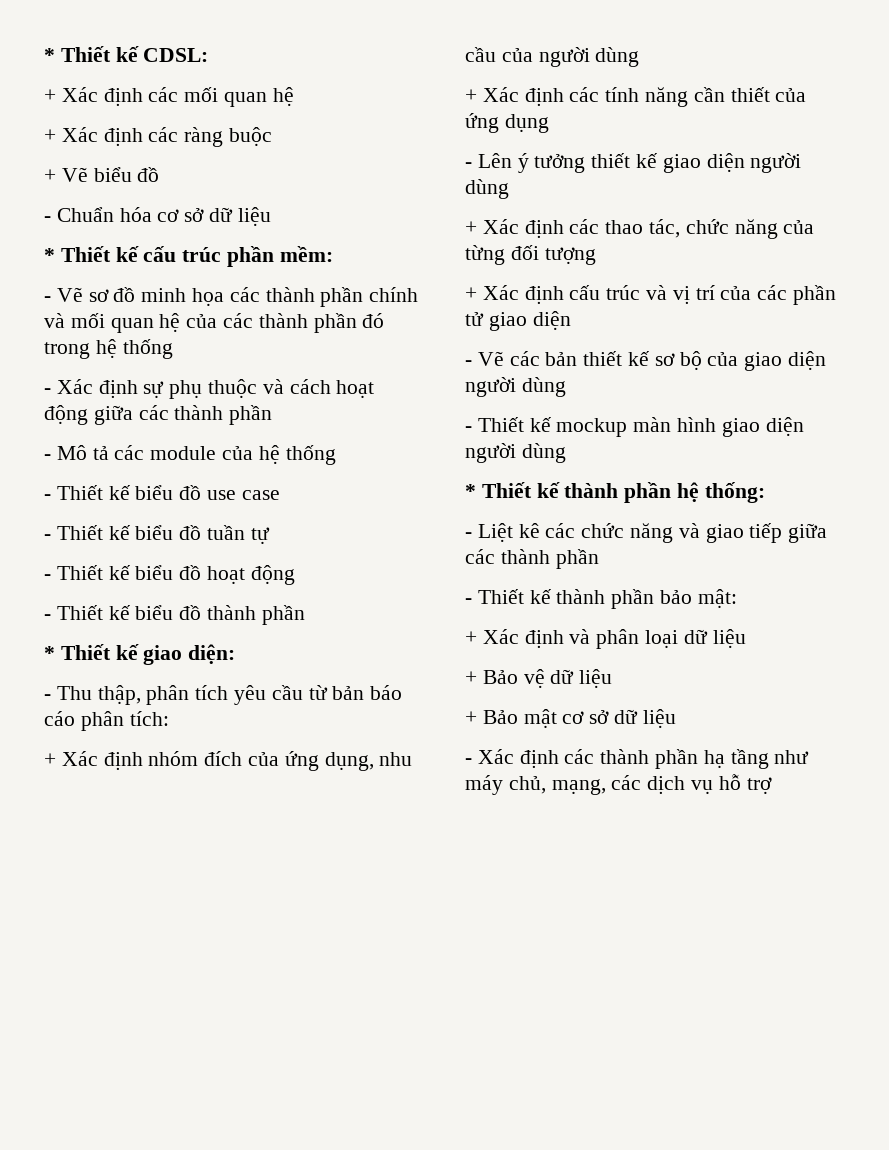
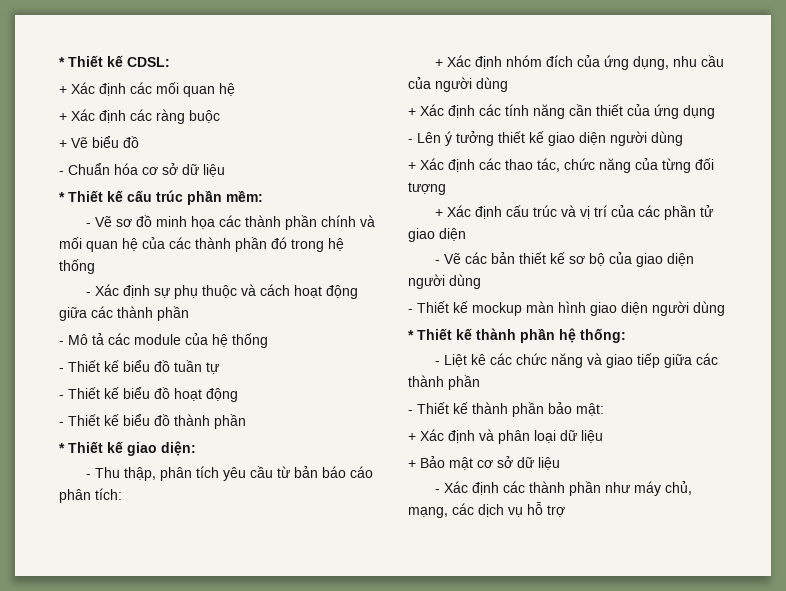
[44,485,280,500] // - Thiết kế biểu đồ use case -> (268, 340) none
[465,669,613,688] // + Bảo vệ dữ liệu -> (603, 436) none
[703,749,769,769] hạ tầng -> (602, 488) none

